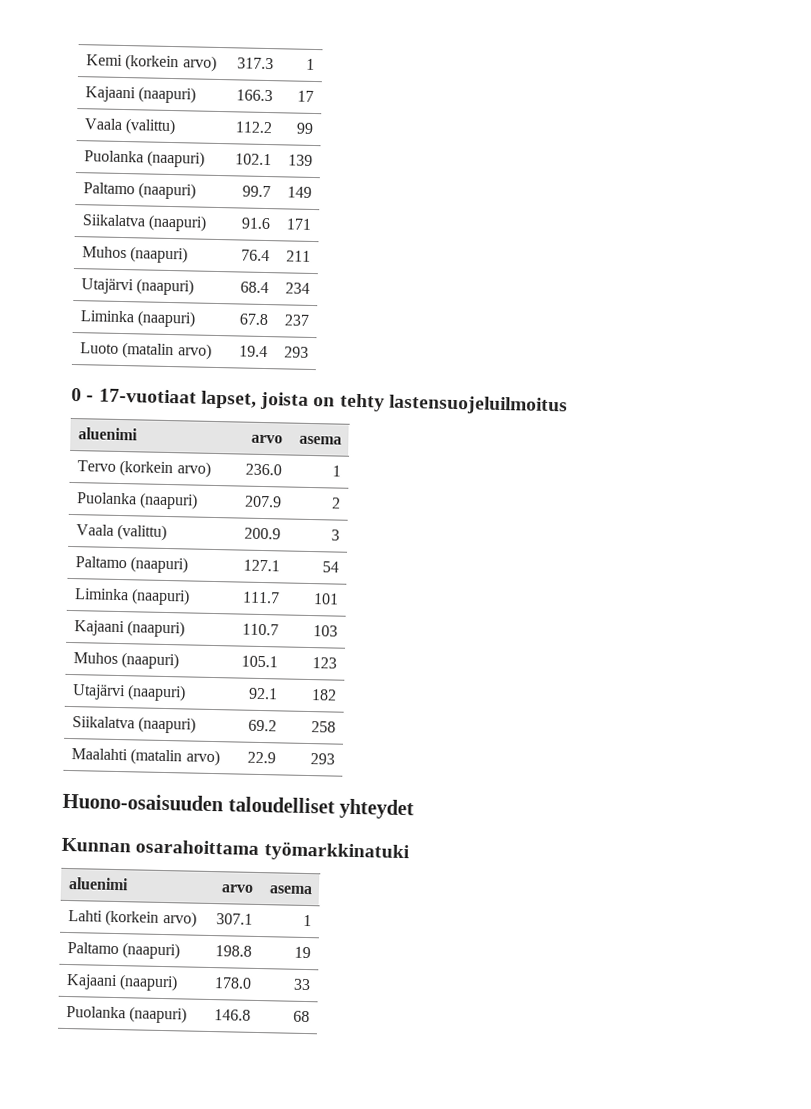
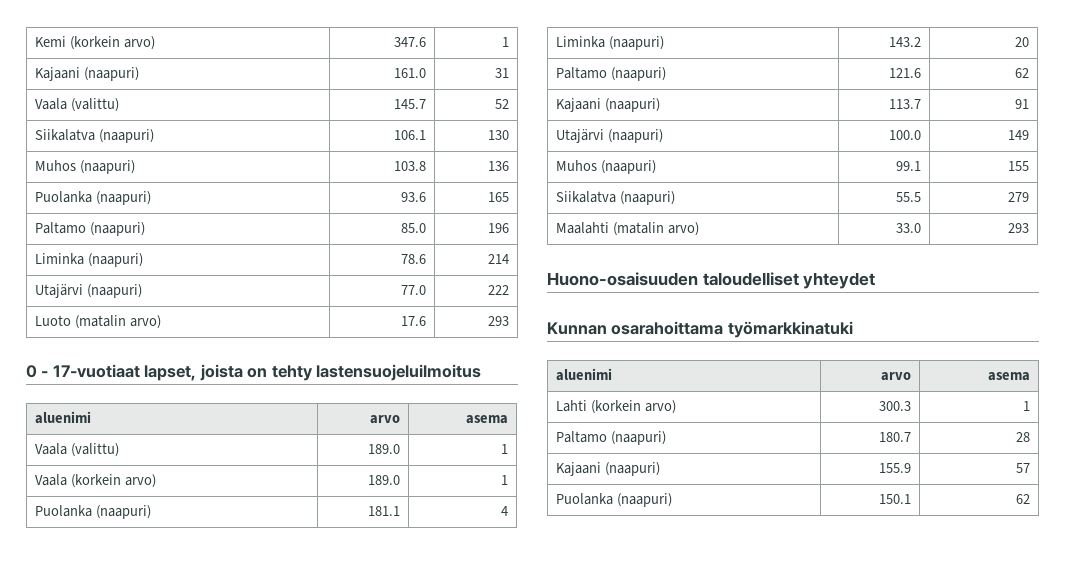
[237,57,275,70] 317.3 -> [393,37,426,47] 347.6
[236,89,274,102] [297,90,315,102] [83,118,177,136] [235,121,274,134] [296,122,315,134] [83,150,206,168] [235,153,273,166] [288,154,314,166] [82,182,197,200] [242,185,272,198] [287,186,313,198] [81,214,208,232] [241,217,272,230] [286,218,313,230] [81,246,189,264] [241,249,271,262] [286,250,312,262] [80,278,195,296] [240,281,270,294] [285,282,311,294] [79,310,197,328] [239,313,270,326] [284,314,310,326] 166.3 | 17 // Vaala (valittu) | 112.2 | 99 // Puolanka (naapuri) | 102.1 | 139 // Paltamo (naapuri) | 99.7 | 149 // Siikalatva (naapuri) | 91.6 | 171 // Muhos (naapuri) | 76.4 | 211 // Utajärvi (naapuri) | 68.4 | 234 // Liminka (naapuri) | 67.8 | 237 -> [393,68,426,78] [494,68,509,78] [35,98,119,112] [393,99,426,109] [494,99,509,109] [35,129,154,143] [393,130,426,140] [487,130,509,140] [35,160,135,174] [393,161,426,171] [487,161,509,171] [35,191,151,205] [400,192,426,202] [487,192,509,202] [35,222,145,236] [400,223,426,233] [487,223,509,233] [35,253,143,267] [400,254,426,264] [487,254,509,264] [35,284,142,298] [400,285,426,295] [487,285,509,295] 161.0 | 31 // Vaala (valittu) | 145.7 | 52 // Siikalatva (naapuri) | 106.1 | 130 // Muhos (naapuri) | 103.8 | 136 // Puolanka (naapuri) | 93.6 | 165 // Paltamo (naapuri) | 85.0 | 196 // Liminka (naapuri) | 78.6 | 214 // Utajärvi (naapuri) | 77.0 | 222
[239,345,269,358] 19.4 -> [400,316,426,326] 17.6
[76,459,211,478] [245,463,283,476] Tervo (korkein arvo) | 236.0 -> [35,443,119,457] [367,444,400,454] [500,444,508,454] [35,474,156,488] [367,475,400,485] Vaala (valittu) | 189.0 | 1 // Vaala (korkein arvo) | 189.0
[244,495,283,508] [331,497,342,509] [75,523,168,542] [244,527,282,540] [331,529,341,541] [74,556,189,574] [243,559,281,572] [322,561,340,573] [73,588,191,606] [242,591,281,604] [313,593,340,605] [73,620,186,638] [242,623,280,636] [313,625,339,637] [72,652,180,670] [241,655,279,668] [312,657,338,669] [71,684,187,702] [248,687,279,700] [311,689,338,701] [71,716,197,734] [248,719,278,732] [311,721,337,733] 207.9 | 2 // Vaala (valittu) | 200.9 | 3 // Paltamo (naapuri) | 127.1 | 54 // Liminka (naapuri) | 111.7 | 101 // Kajaani (naapuri) | 110.7 | 103 // Muhos (naapuri) | 105.1 | 123 // Utajärvi (naapuri) | 92.1 | 182 // Siikalatva (naapuri) | 69.2 | 258 -> [367,506,400,516] [500,506,508,516] [556,36,664,50] [888,37,921,47] [1014,37,1029,47] [556,67,666,81] [888,68,921,78] [1014,68,1029,78] [556,98,660,112] [888,99,921,109] [1014,99,1029,109] [556,129,663,143] [888,130,921,140] [1007,130,1029,140] [556,160,656,174] [895,161,921,171] [1007,161,1029,171] [556,191,675,205] [895,192,921,202] [1007,192,1029,202] 181.1 | 4 // Liminka (naapuri) | 143.2 | 20 // Paltamo (naapuri) | 121.6 | 62 // Kajaani (naapuri) | 113.7 | 91 // Utajärvi (naapuri) | 100.0 | 149 // Muhos (naapuri) | 99.1 | 155 // Siikalatva (naapuri) | 55.5 | 279
[247,751,277,764] 22.9 -> [895,223,921,233] 33.0
[216,913,254,925] 307.1 -> [878,401,911,411] 300.3
[215,945,253,957] [294,946,312,959] [65,973,179,992] [214,977,253,989] [293,978,312,991] [65,1005,188,1024] [214,1009,252,1021] [293,1010,311,1023] 198.8 | 19 // Kajaani (naapuri) | 178.0 | 33 // Puolanka (naapuri) | 146.8 | 68 -> [878,432,911,442] [1015,432,1030,442] [556,462,660,476] [878,463,911,473] [1015,463,1030,473] [556,493,672,507] [878,494,911,504] [1015,494,1030,504] 180.7 | 28 // Kajaani (naapuri) | 155.9 | 57 // Puolanka (naapuri) | 150.1 | 62

